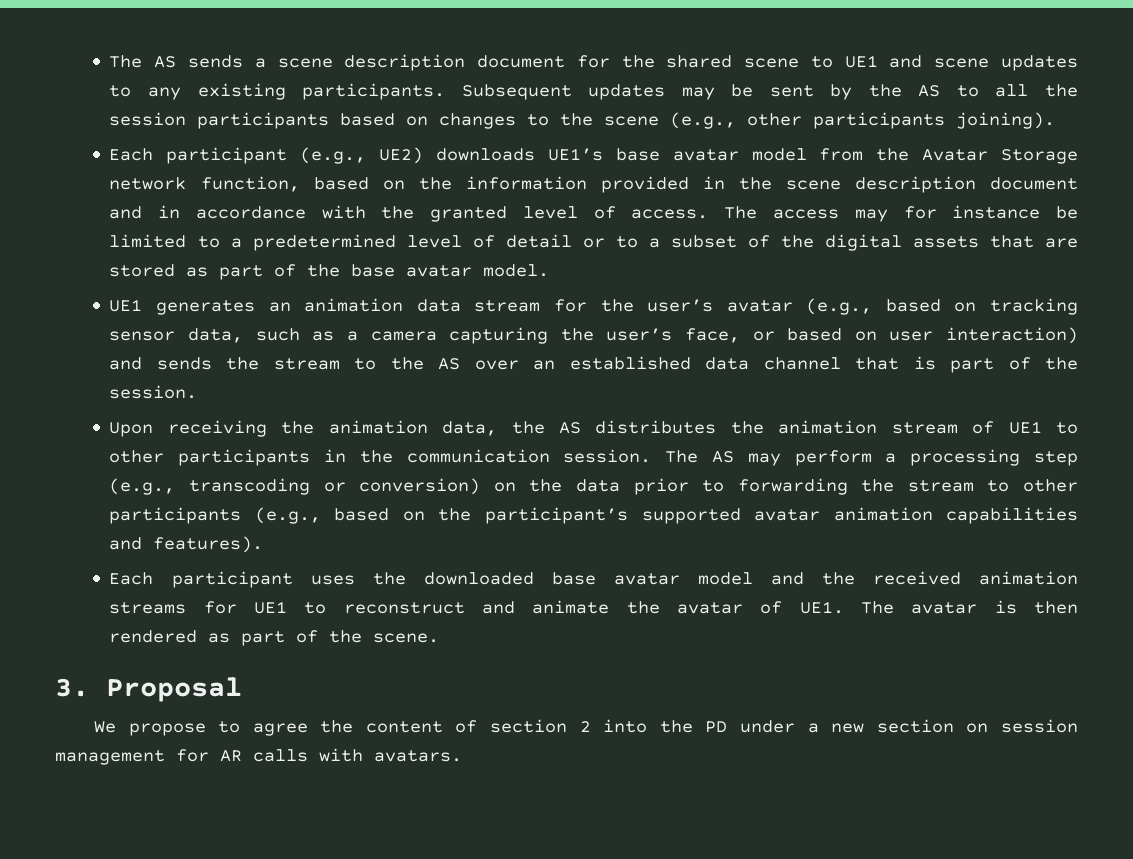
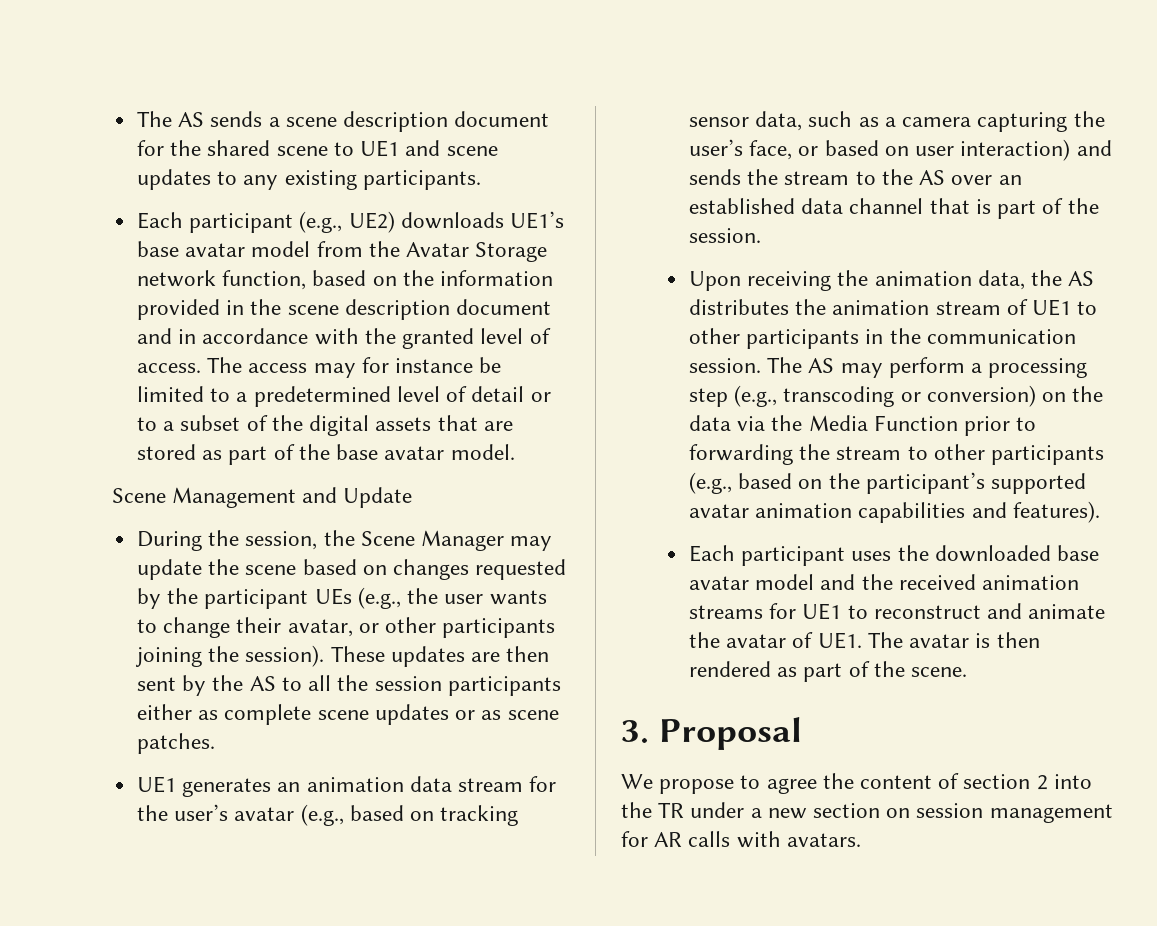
[461,84,1078,100] [109,112,1056,129] Subsequent updates may be sent by the AS to all the session participants based on changes to the scene (e.g., other participants joining). -> (481, 180) none
(550, 270) none -> [111,487,413,508] [137,530,553,551] [137,559,567,580] [137,587,547,609] [137,617,556,638] [136,645,550,667] [137,675,561,696] [137,704,559,725] [137,733,216,754] // Scene Management and Update // During the session, the Scene Manager may update the scene based on changes requested by the participant UEs (e.g., the user wants to change their avatar, or other participants joining the session). These updates are then sent by the AS to all the session participants either as complete scene updates or as scene patches.
(620, 485) none -> [737,415,958,431] via the Media Function
[705,721,728,733] PD -> [658,802,685,818] TR

